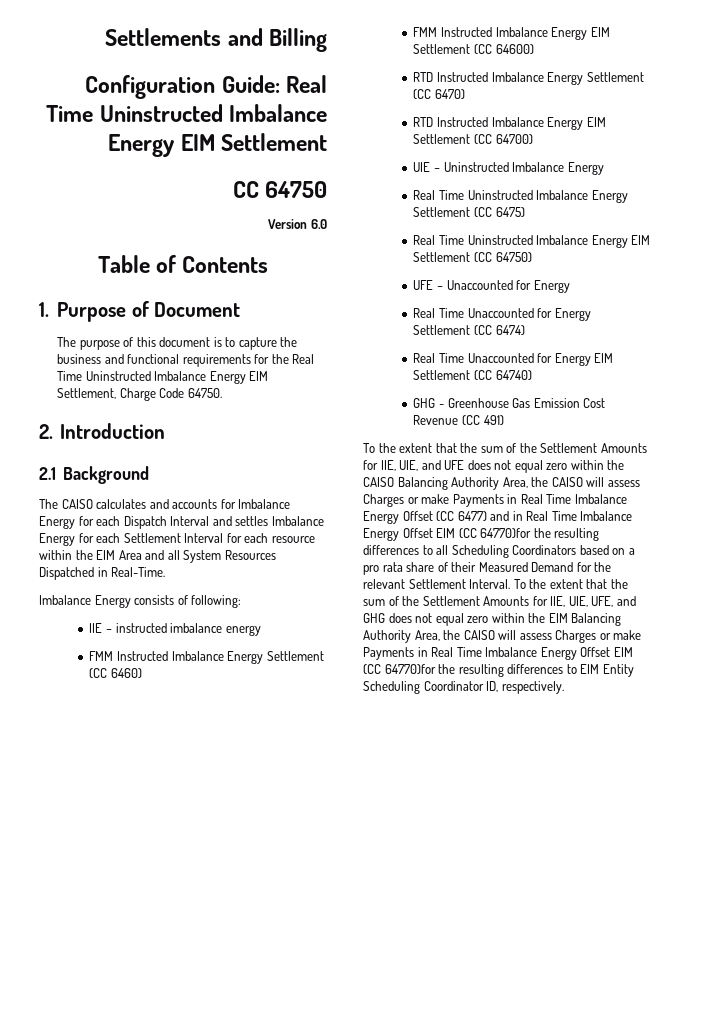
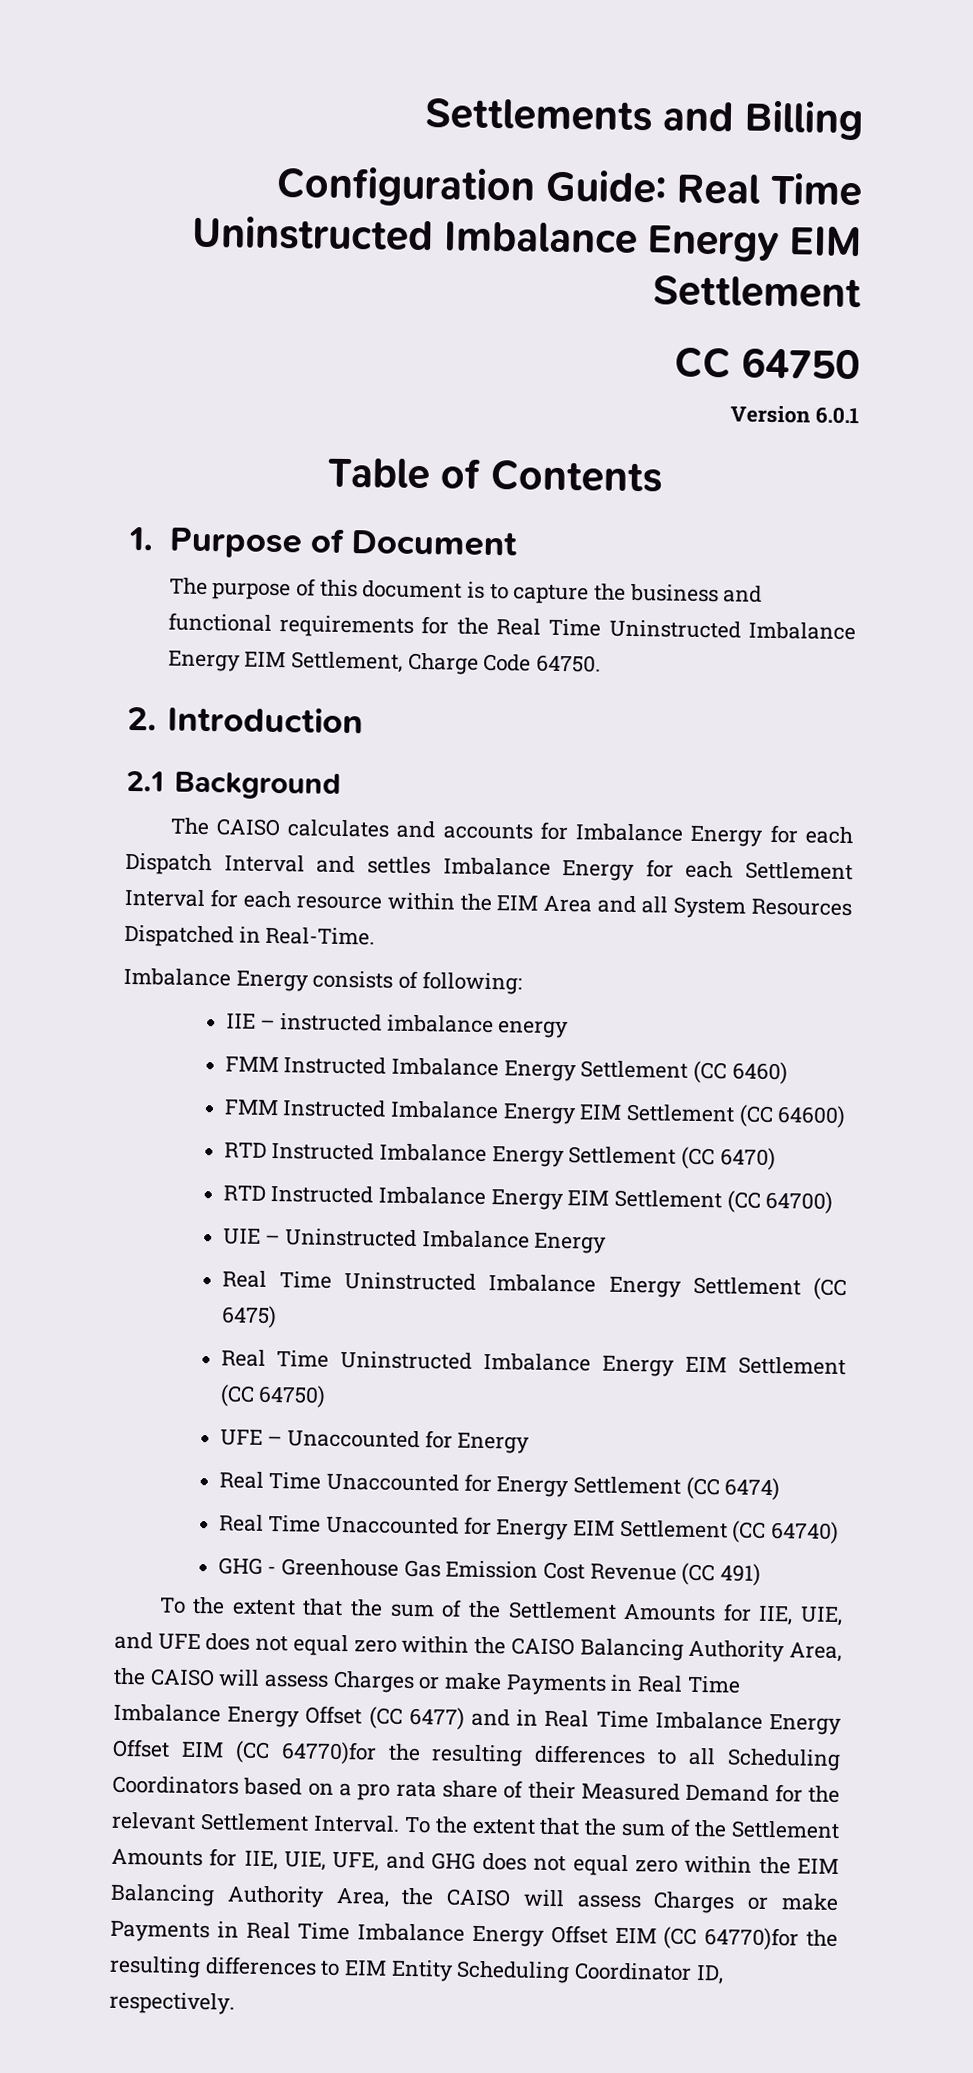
[311,219,327,229] 6.0 -> [815,406,859,425] 6.0.1

